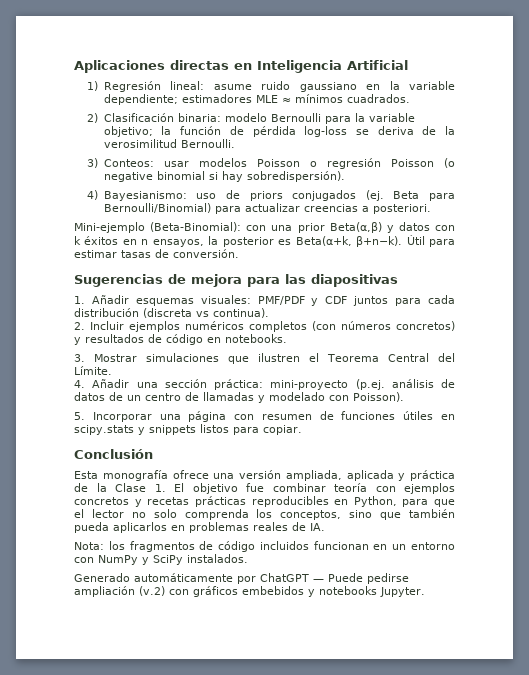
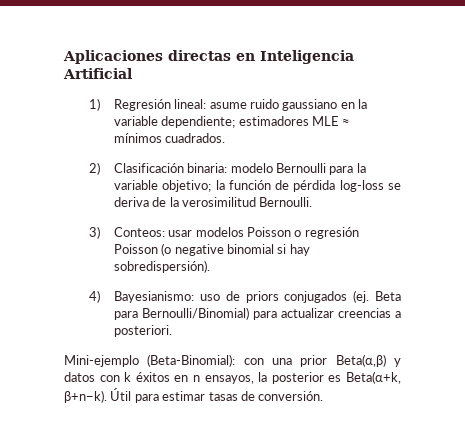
[74,274,398,287] [74,295,456,306] [74,308,269,318] [74,321,455,332] [74,334,287,345] [74,353,455,364] [74,366,112,375] [74,379,455,390] [74,392,404,403] [74,411,455,422] [74,424,302,435] [74,449,153,459] [74,470,455,481] [74,483,455,494] [74,496,455,507] [74,509,456,520] [74,522,325,533] [74,541,455,552] [74,554,248,565] [74,573,409,584] [74,586,425,597] // Sugerencias de mejora para las diapositivas // 1. Añadir esquemas visuales: PMF/PDF y CDF juntos para cada distribución (discreta vs continua). // 2. Incluir ejemplos numéricos completos (con números concretos) y resultados de código en notebooks. // 3. Mostrar simulaciones que ilustren el Teorema Central del Límite. // 4. Añadir una sección práctica: mini-proyecto (p.ej. análisis de datos de un centro de llamadas y modelado con Poisson). // 5. Incorporar una página con resumen de funciones útiles en scipy.stats y snippets listos para copiar. // Conclusión // Esta monografía ofrece una versión ampliada, aplicada y práctica de la Clase 1. El objetivo fue combinar teoría con ejemplos concretos y recetas prácticas reproducibles en Python, para que el lector no solo comprenda los conceptos, sino que también pueda aplicarlos en problemas reales de IA. // Nota: los fragmentos de código incluidos funcionan en un entorno con NumPy y SciPy instalados. // Generado automáticamente por ChatGPT — Puede pedirse ampliación (v.2) con gráficos embebidos y notebooks Jupyter. -> (324, 396) none

